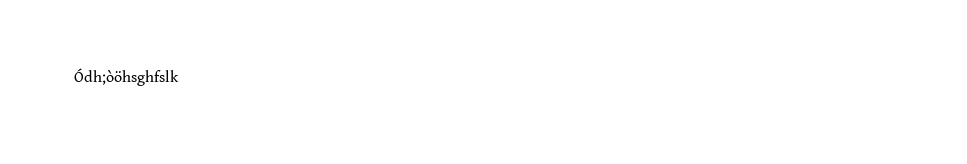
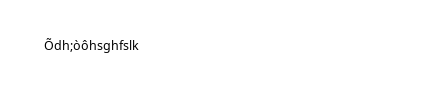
[74,68,179,86] Ódh;òöhsghfslk -> [44,38,139,53] Õdh;òôhsghfslk

